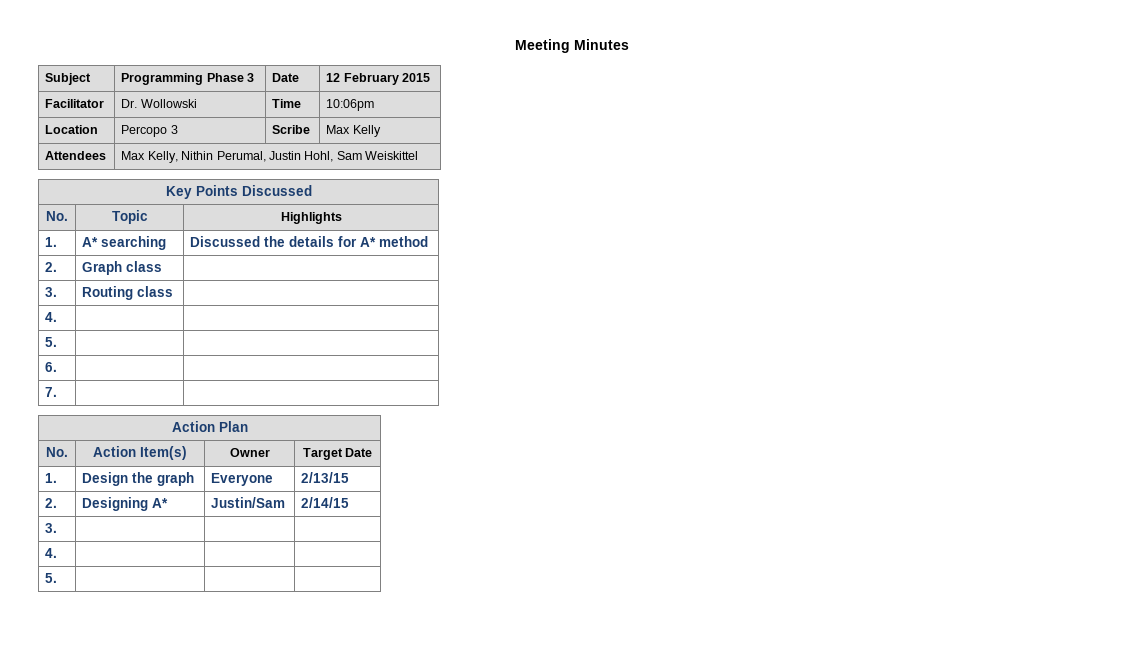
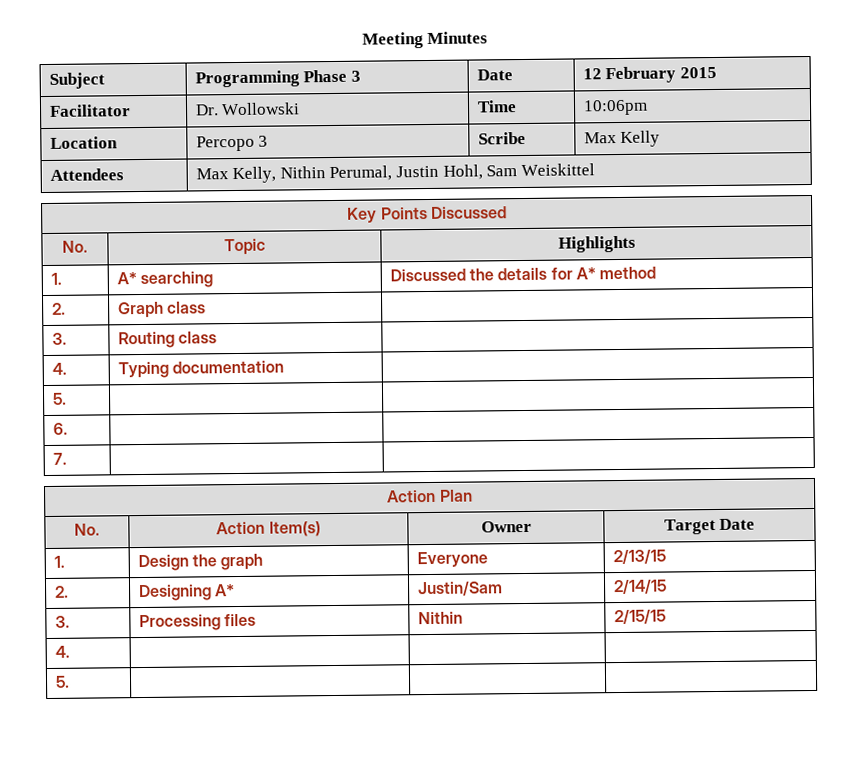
(58, 317) none -> [117,360,284,379] Typing documentation
(58, 528) | | -> [138,613,256,632] [417,611,463,625] [613,609,666,625] Processing files | Nithin | 2/15/15

